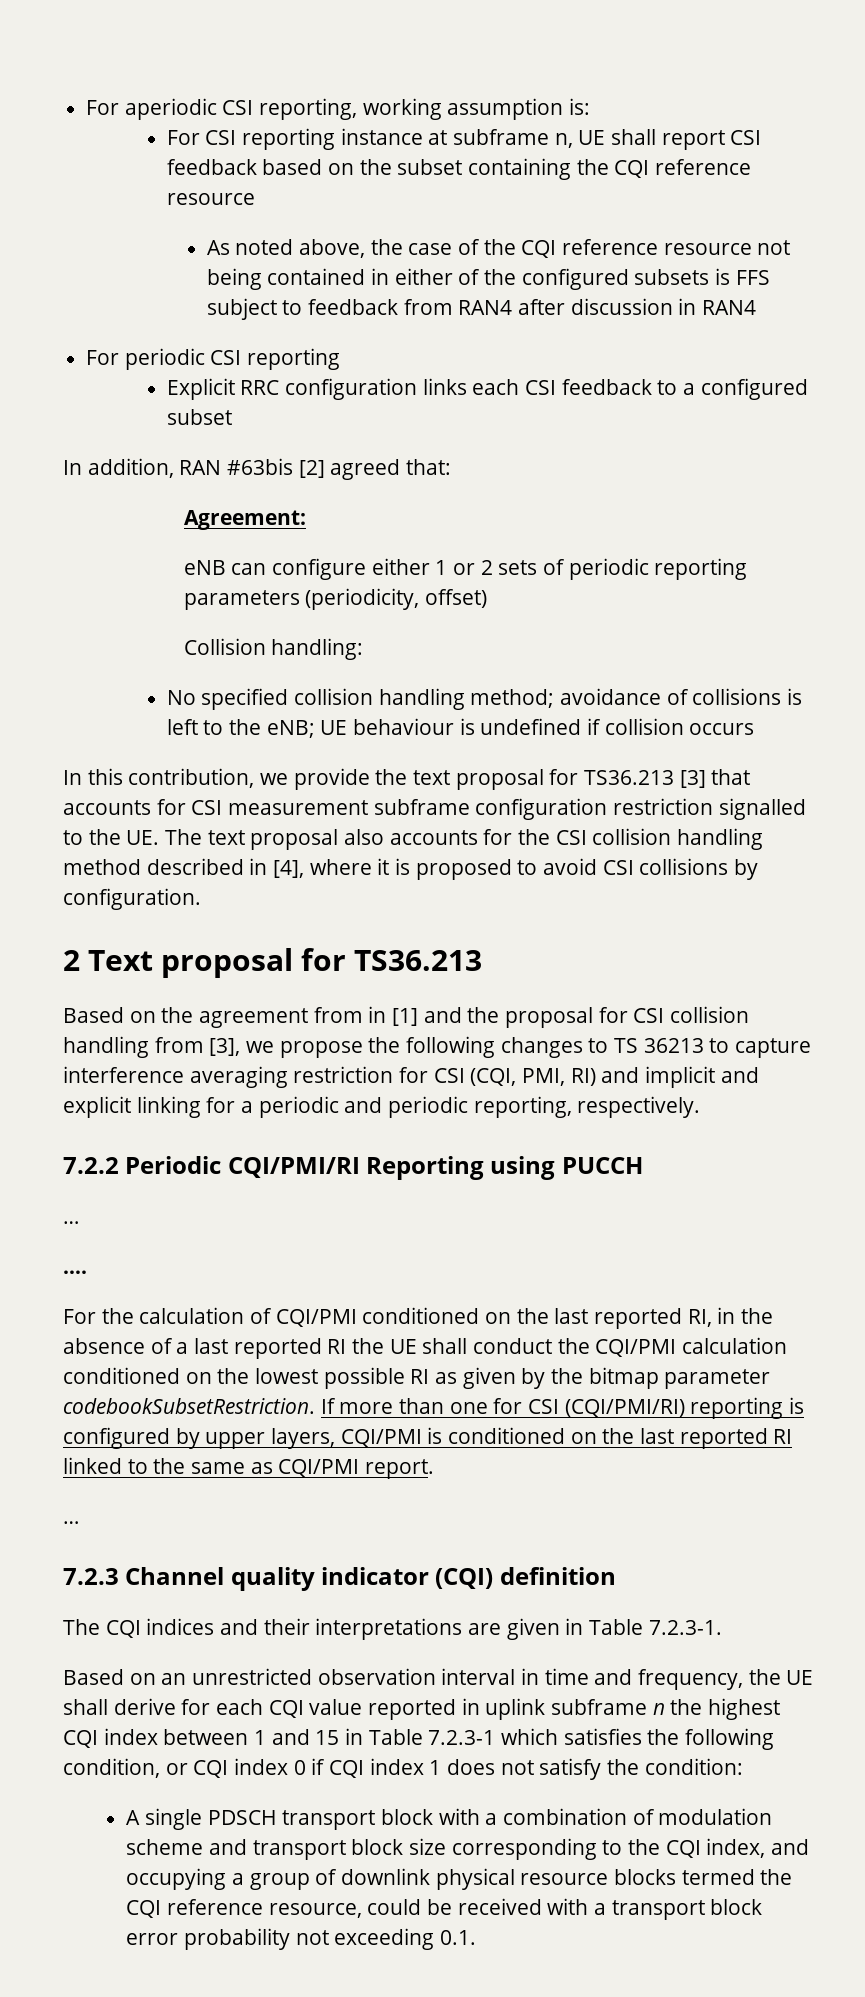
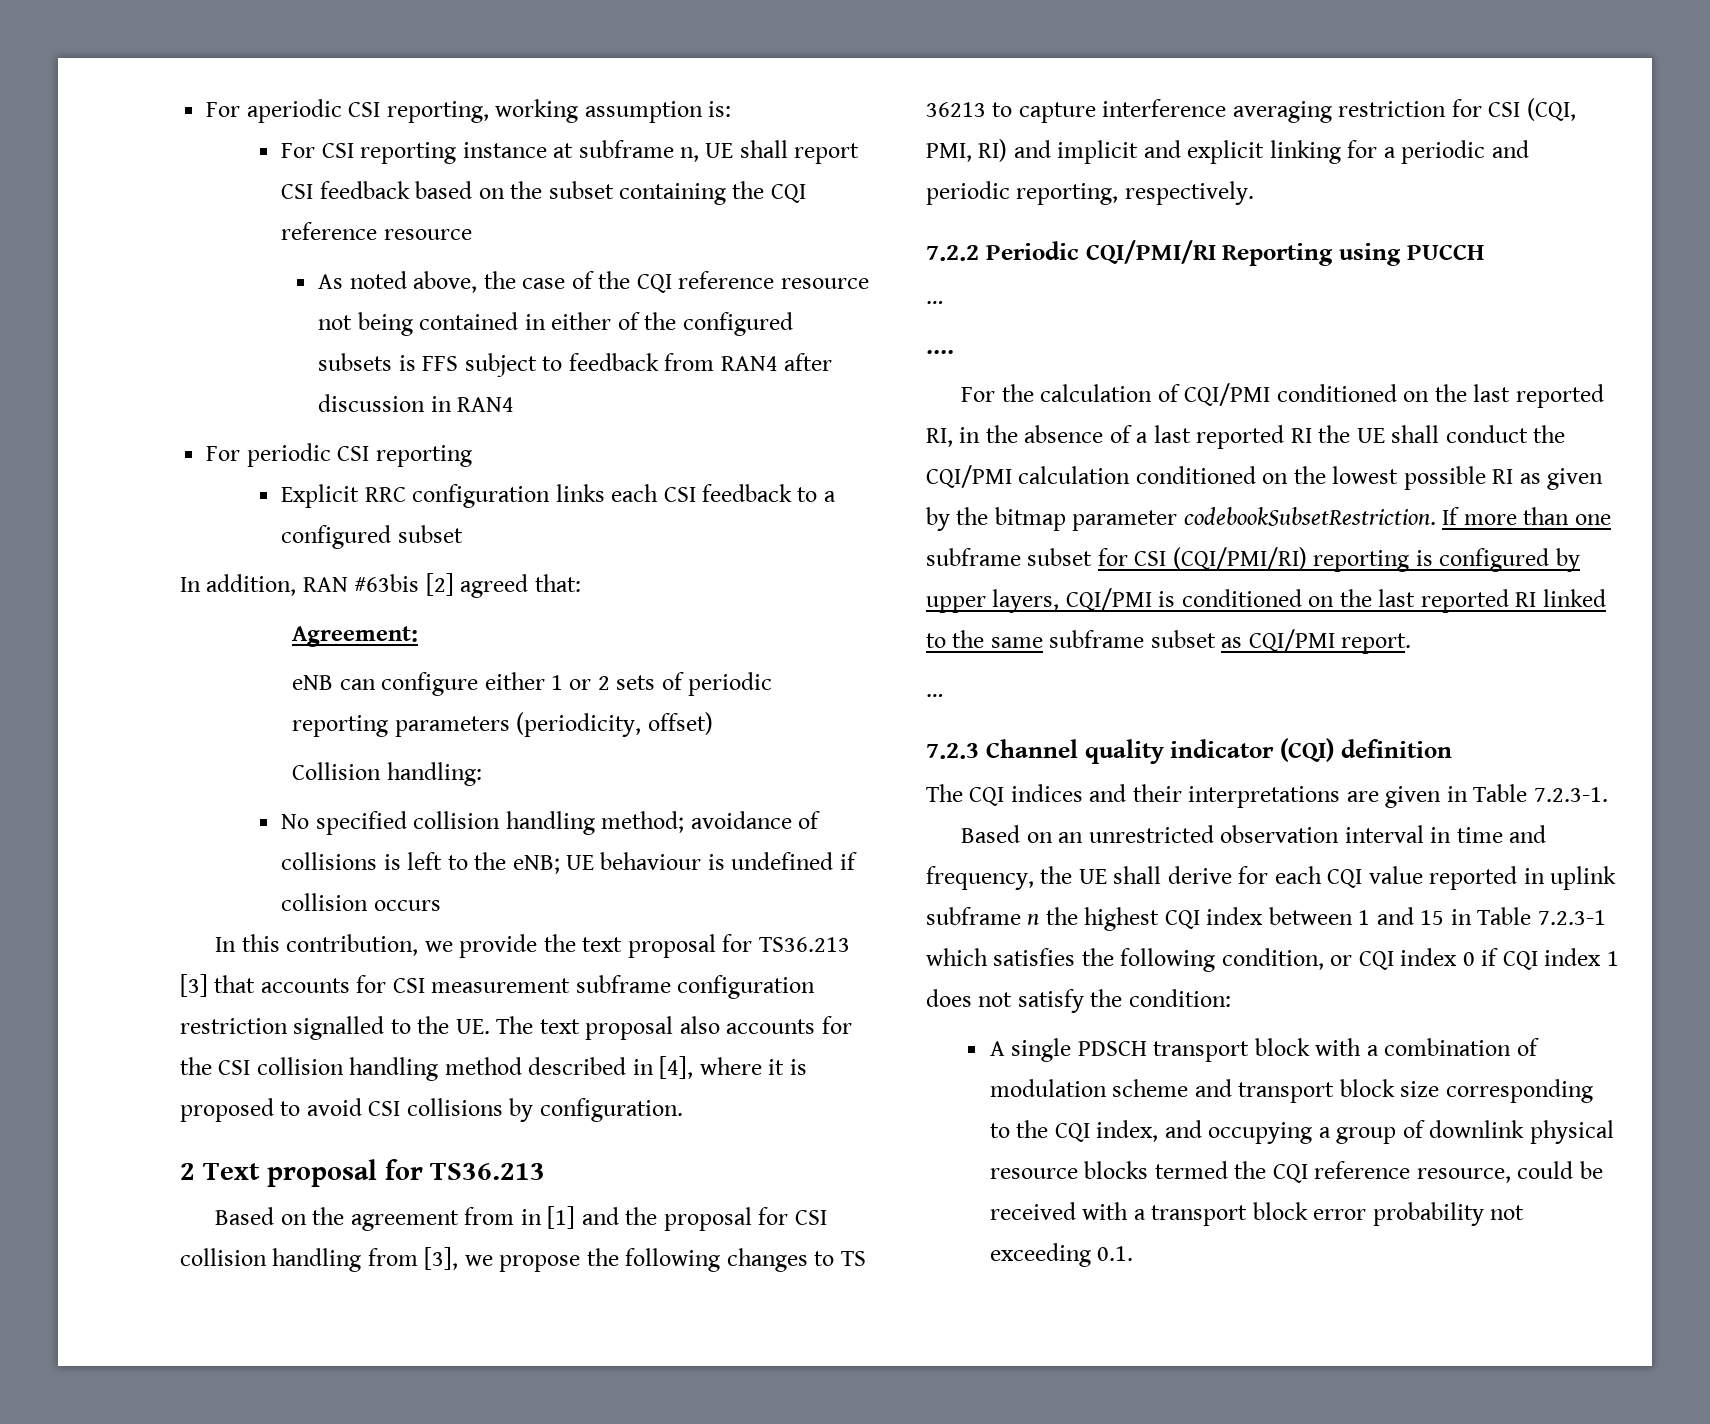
(488, 1408) none -> [926,548,1093,566] subframe subset
(246, 1468) none -> [1049,630,1216,648] subframe subset

